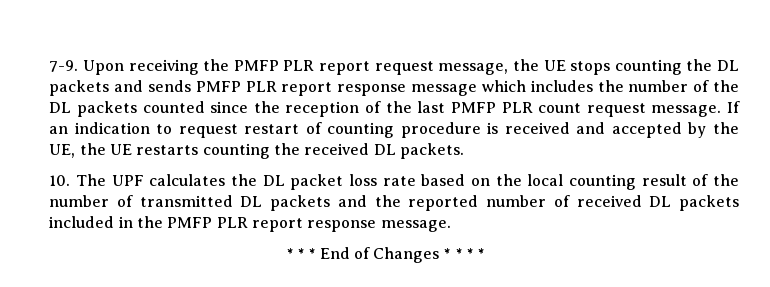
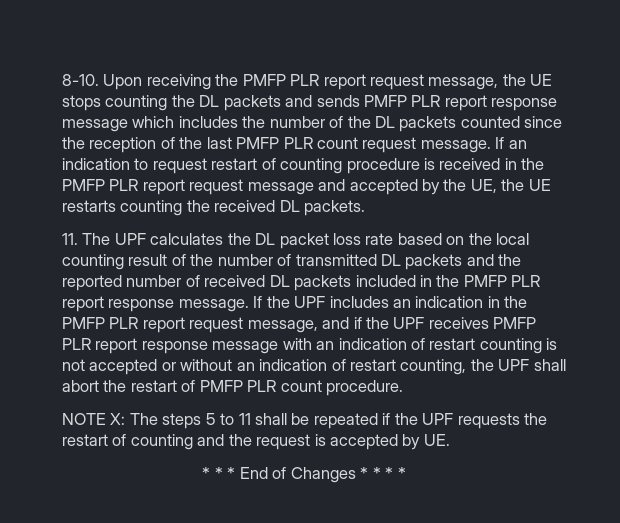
[49,60,79,72] 7-9. -> [61,74,99,86] 8-10.
(570, 128) none -> [504,158,545,170] [61,179,314,195] in the PMFP PLR report request message
[49,175,71,186] 10. -> [61,233,78,245] 11.
(451, 226) none -> [253,296,528,308] [61,317,537,333] [61,338,558,354] [61,359,566,375] [61,380,404,396] [61,413,548,429] [61,434,450,450] If the UPF includes an indication in the PMFP PLR report request message, and if the UPF receives PMFP PLR report response message with an indication of restart counting is not accepted or without an indication of restart counting, the UPF shall abort the restart of PMFP PLR count procedure. // NOTE X: The steps 5 to 11 shall be repeated if the UPF requests the restart of counting and the request is accepted by UE.

